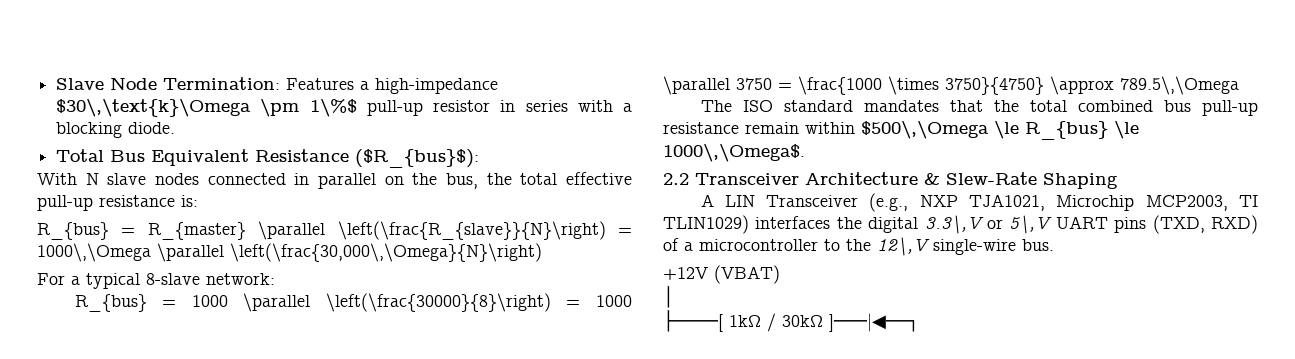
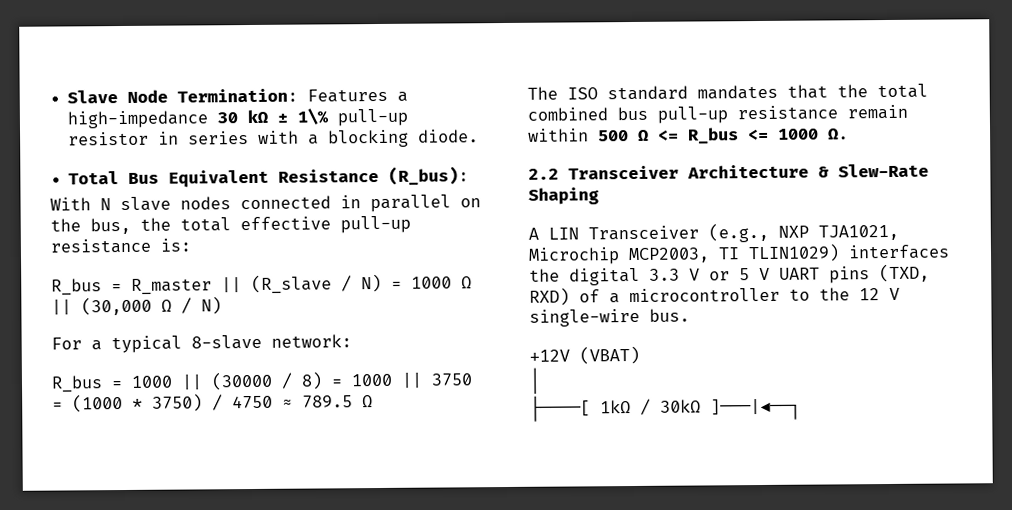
[56,99,357,117] $30\,\text{k}\Omega \pm 1\%$ -> [217,108,330,125] 30 kΩ ± 1\%
[355,149,480,168] ($R_{bus}$): -> [388,166,470,185] (R_bus):
[37,221,632,240] [37,243,542,262] R_{bus} = R_{master} \parallel \left(\frac{R_{slave}}{N}\right) = 1000\,\Omega \parallel \left(\frac{30,000\,\Omega}{N}\right) -> [51,273,472,296] [51,296,222,316] R_bus = R_master || (R_slave / N) = 1000 Ω || (30,000 Ω / N)
[74,293,632,312] [663,76,730,95] R_{bus} = 1000 \parallel \left(\frac{30000}{8}\right) = 1000 \parallel -> [51,371,423,393] R_bus = 1000 || (30000 / 8) = 1000 ||
[798,76,1239,95] \frac{1000 \times 3750}{4750} \approx 789.5\,\Omega -> [72,393,373,413] (1000 * 3750) / 4750 ≈ 789.5 Ω
[861,121,1139,140] [663,144,805,162] $500\,\Omega \le R_{bus} \le 1000\,\Omega$. -> [598,127,849,144] 500 Ω <= R_bus <= 1000 Ω.
[924,215,1053,234] 3.3\,V or 5\,V -> [649,267,770,281] 3.3 V or 5 V
[877,237,930,256] 12\,V -> [859,287,900,301] 12 V

